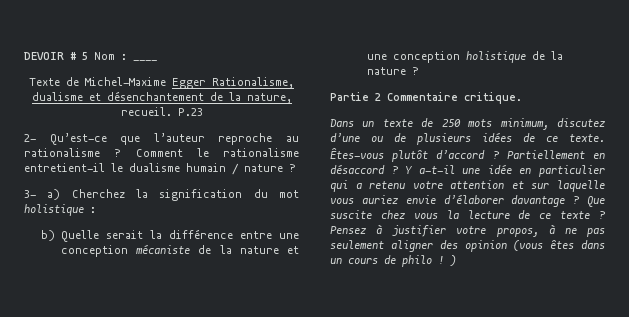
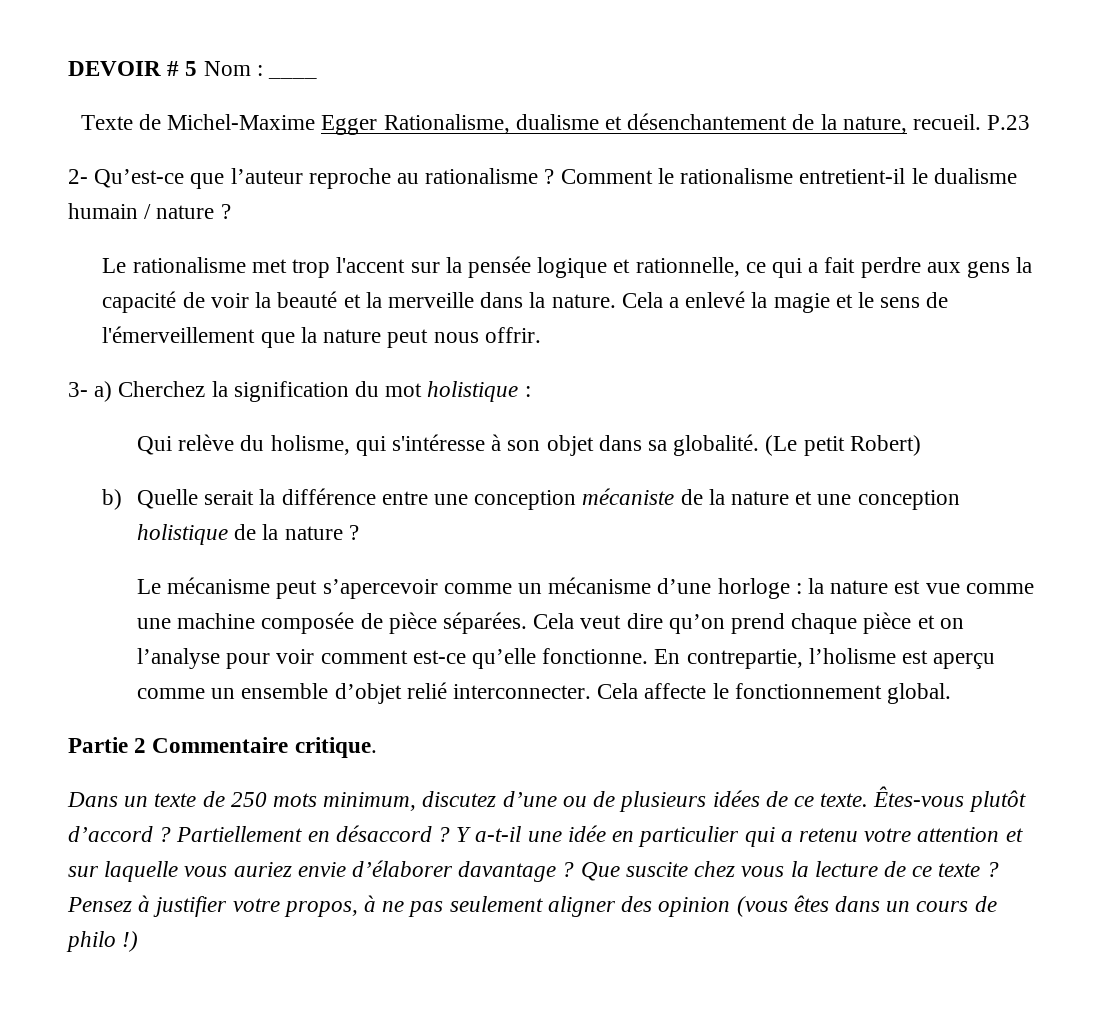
(296, 168) none -> [102,256,1033,278] [102,291,949,313] [102,326,541,348] // Le rationalisme met trop l'accent sur la pensée logique et rationnelle, ce qui a fait perdre aux gens la capacité de voir la beauté et la merveille dans la nature. Cela a enlevé la magie et le sens de l'émerveillement que la nature peut nous offrir.
(96, 210) none -> [136,434,921,456] // Qui relève du holisme, qui s'intéresse à son objet dans sa globalité. (Le petit Robert)
(419, 71) none -> [136,577,1034,599] [136,612,964,634] [136,648,996,669] [136,682,952,704] // Le mécanisme peut s’apercevoir comme un mécanisme d’une horloge : la nature est vue comme une machine composée de pièce séparées. Cela veut dire qu’on prend chaque pièce et on l’analyse pour voir comment est-ce qu’elle fonctionne. En contrepartie, l’holisme est aperçu comme un ensemble d’objet relié interconnecter. Cela affecte le fonctionnement global.
[438,255,456,266] ! ) -> [122,931,139,952] !)

